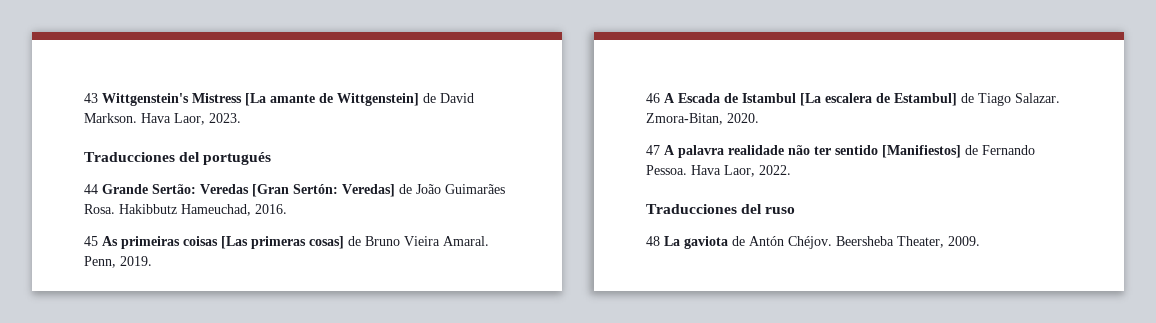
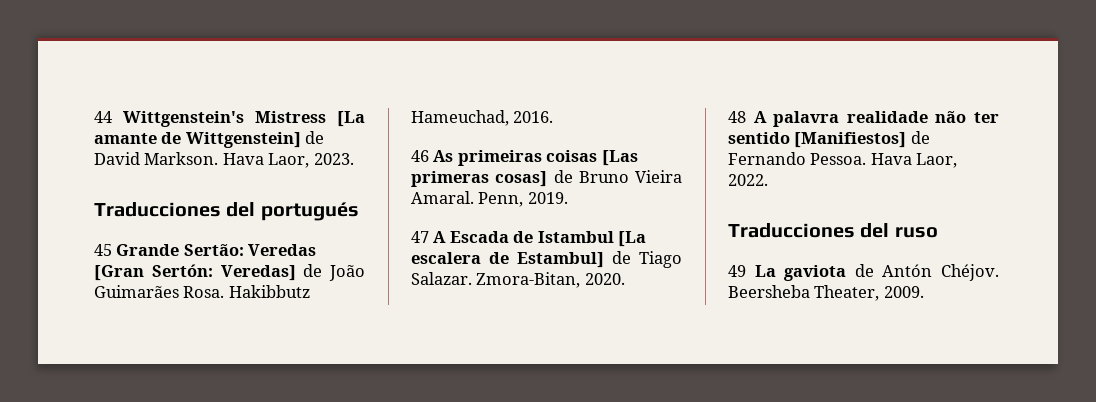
[84,93,98,103] 43 -> [94,111,112,123] 44
[84,184,98,194] 44 -> [94,244,112,256] 45
[84,236,98,246] 45 -> [411,150,429,162] 46
[646,93,660,103] 46 -> [411,231,429,243] 47
[646,145,660,155] 47 -> [728,111,746,123] 48
[646,236,660,246] 48 -> [728,265,746,277] 49

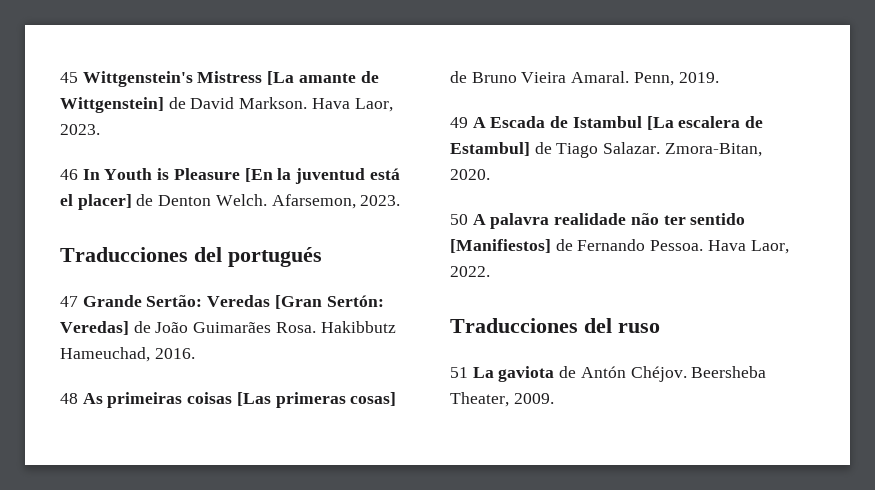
[94,111,112,123] 44 -> [60,72,78,83] 45
(354, 159) none -> [60,168,400,184] [60,194,401,210] // 46 In Youth is Pleasure [En la juventud está el placer] de Denton Welch. Afarsemon, 2023.
[94,244,112,256] 45 -> [60,296,78,307] 47
[411,150,429,162] 46 -> [60,393,78,404] 48
[411,231,429,243] 47 -> [450,117,468,128] 49
[728,111,746,123] 48 -> [450,214,468,225] 50
[728,265,746,277] 49 -> [450,367,468,378] 51

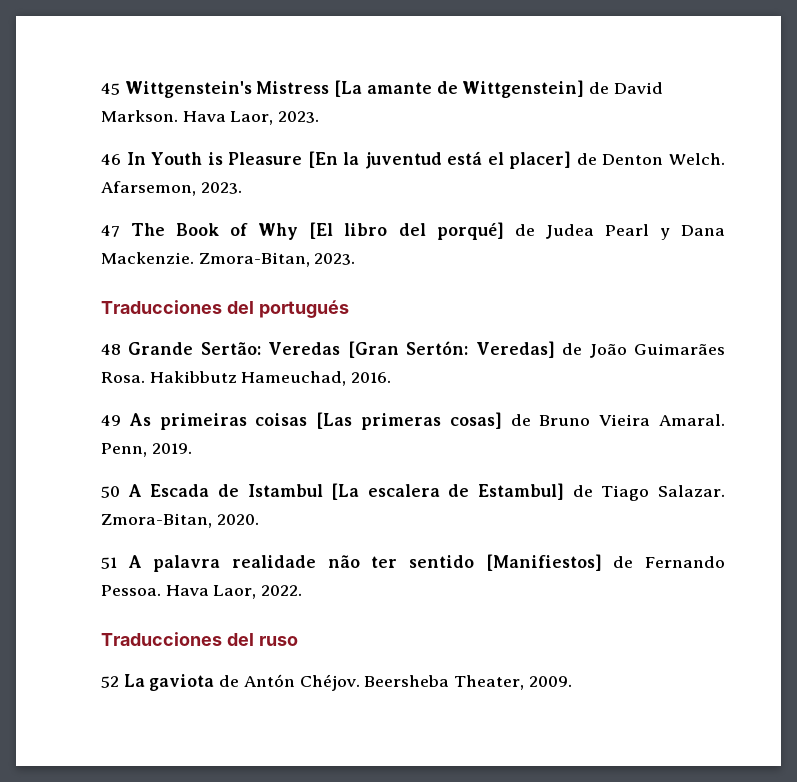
(401, 200) none -> [101,222,726,240] [101,252,356,267] // 47 The Book of Why [El libro del porqué] de Judea Pearl y Dana Mackenzie. Zmora-Bitan, 2023.
[60,296,78,307] 47 -> [101,344,121,355] 48
[60,393,78,404] 48 -> [101,415,121,426] 49
[450,117,468,128] 49 -> [101,486,120,498] 50
[450,214,468,225] 50 -> [101,557,117,569] 51
[450,367,468,378] 51 -> [101,676,119,688] 52

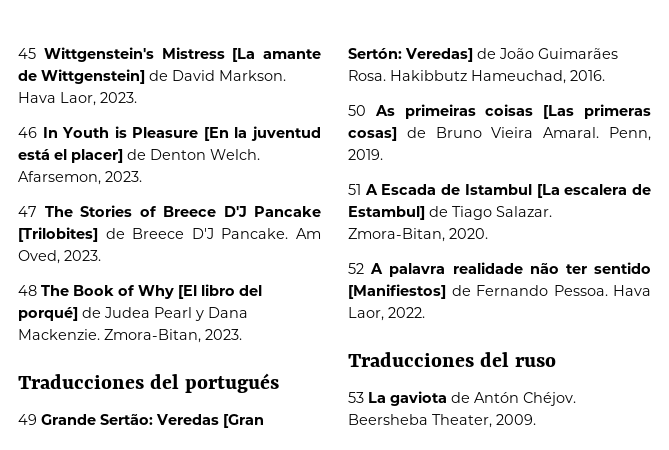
(166, 229) none -> [80,205,321,217] [18,227,321,242] [18,250,101,264] [18,285,69,296] Stories of Breece D'J Pancake [Trilobites] de Breece D'J Pancake. Am Oved, 2023. // 48 The
[101,344,121,355] 48 -> [18,414,37,425] 49
[101,415,121,426] 49 -> [348,105,366,116] 50
[101,486,120,498] 50 -> [348,184,361,195] 51
[101,557,117,569] 51 -> [348,263,364,274] 52
[101,676,119,688] 52 -> [348,392,364,403] 53

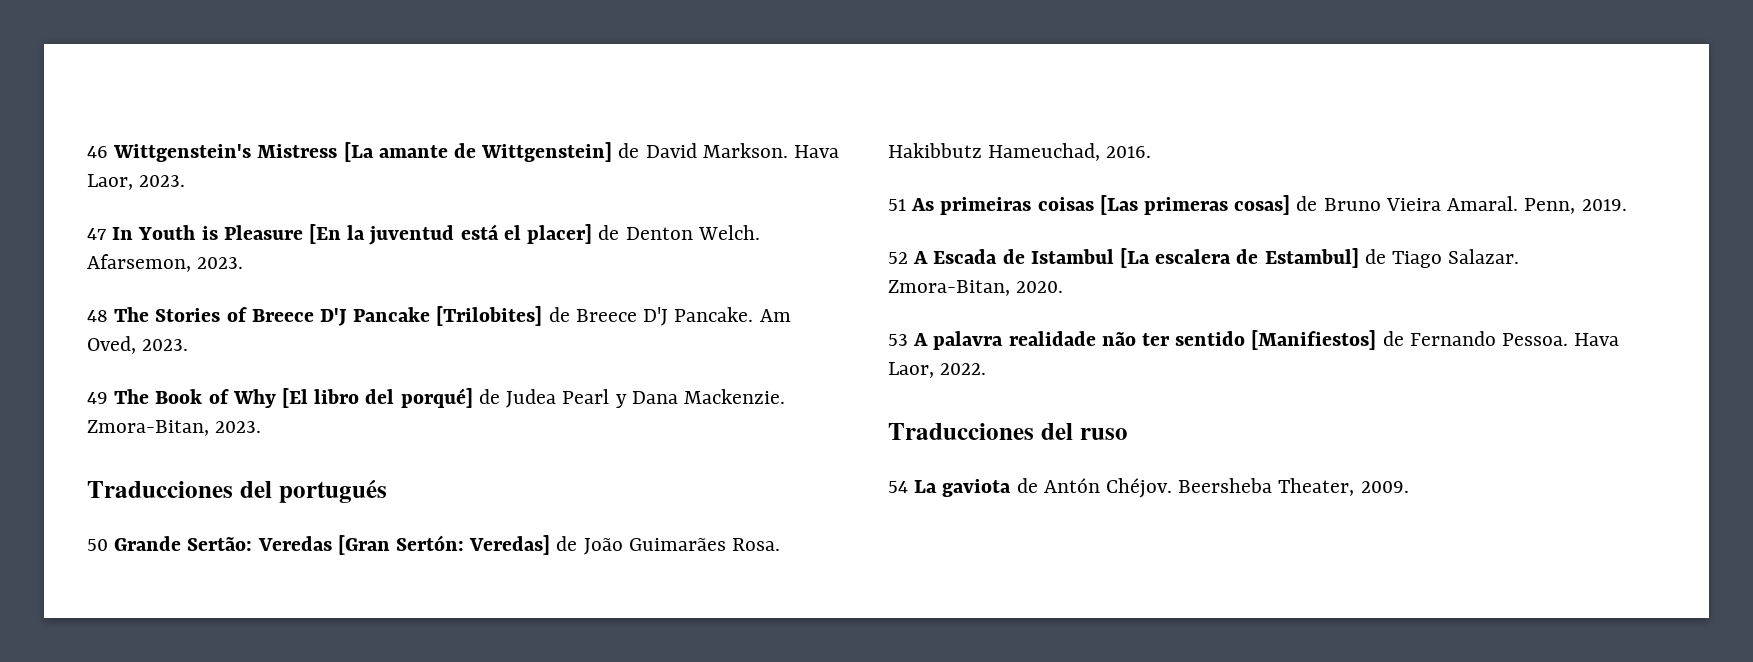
[18,48,36,59] 45 -> [87,146,108,158] 46
[18,127,37,138] 46 -> [87,228,106,240] 47
[18,206,37,217] 47 -> [87,310,108,322] 48
[18,285,37,296] 48 -> [87,392,108,404] 49
[18,414,37,425] 49 -> [87,539,108,551] 50
[348,105,366,116] 50 -> [888,199,906,211] 51
[348,184,361,195] 51 -> [888,252,908,264] 52
[348,263,364,274] 52 -> [888,334,908,346] 53
[348,392,364,403] 53 -> [888,481,908,493] 54

